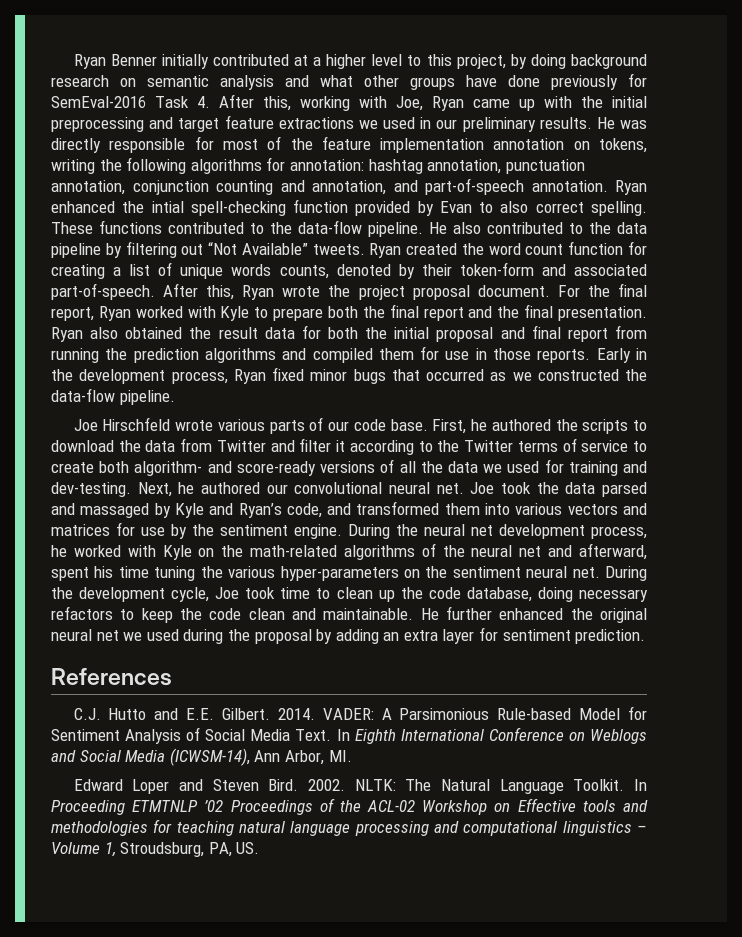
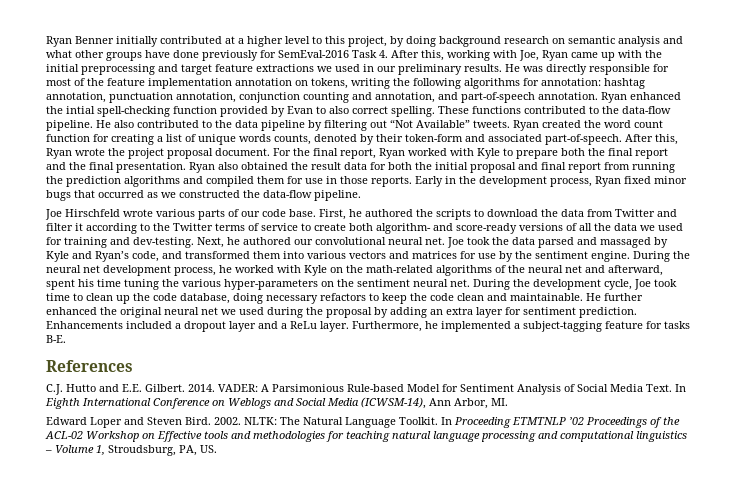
(646, 636) none -> [46,321,690,332] [46,335,66,343] Enhancements included a dropout layer and a ReLu layer. Furthermore, he implemented a subject-tagging feature for tasks B-E.

